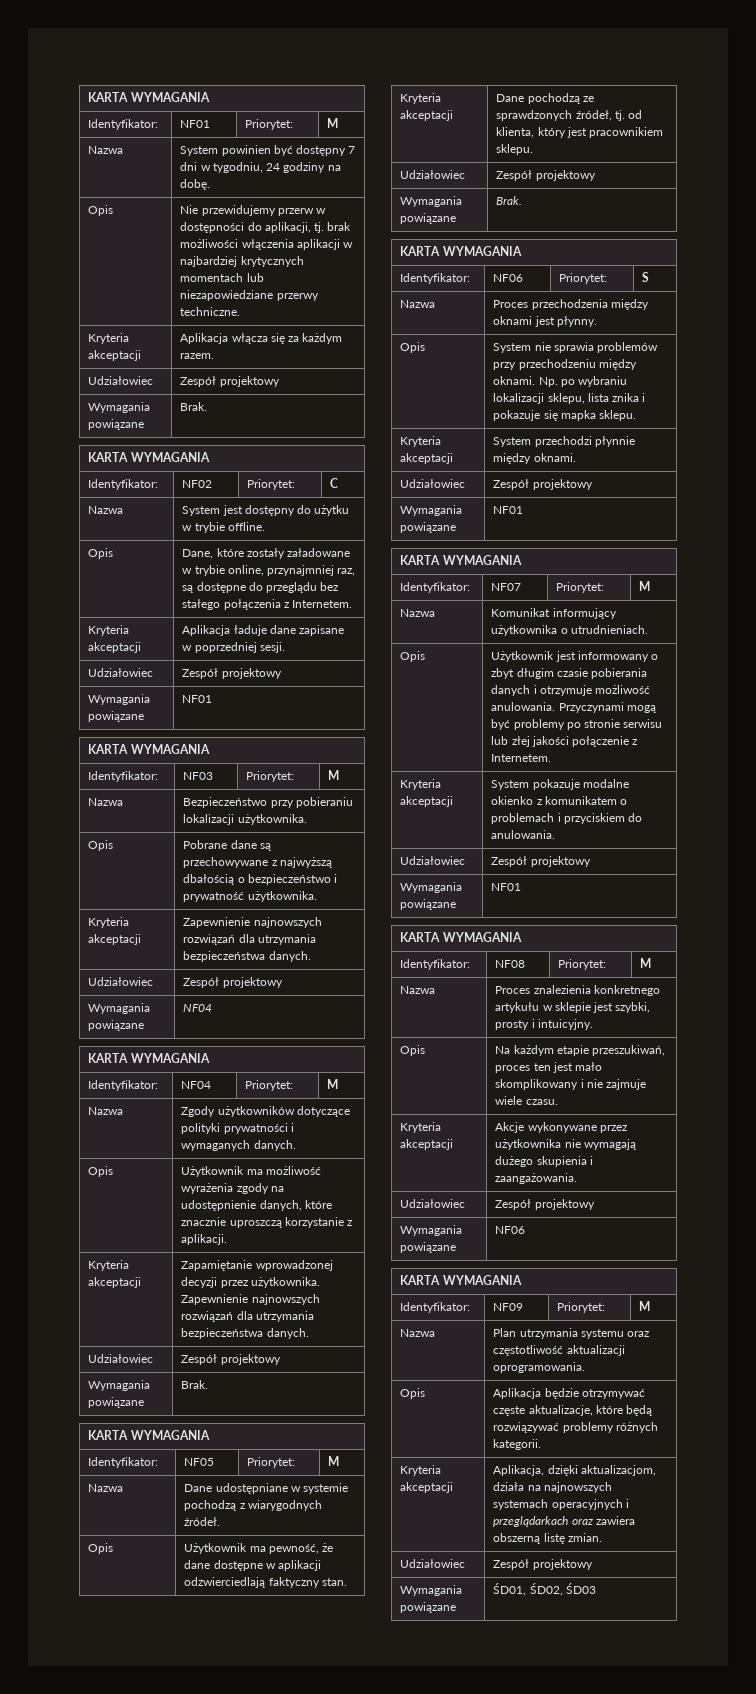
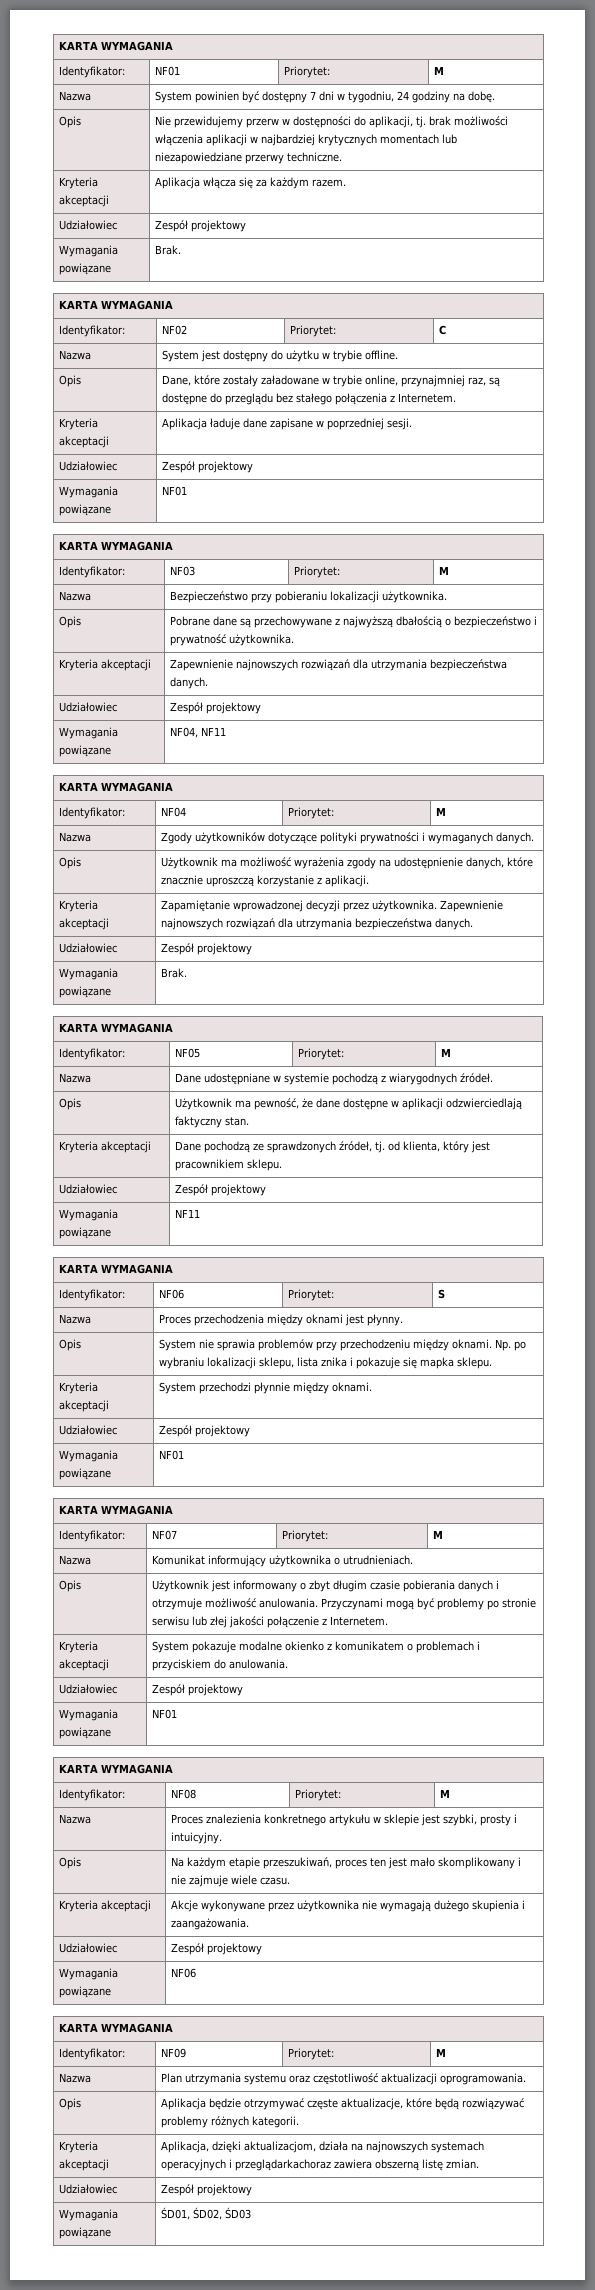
[183,1004,213,1012] NF04 -> [170,727,227,738] NF04, NF11
[496,196,523,205] Brak. -> [175,1209,201,1218] NF11
[493,1516,594,1527] przeglądarkach oraz -> [235,2159,332,2171] przeglądarkachoraz

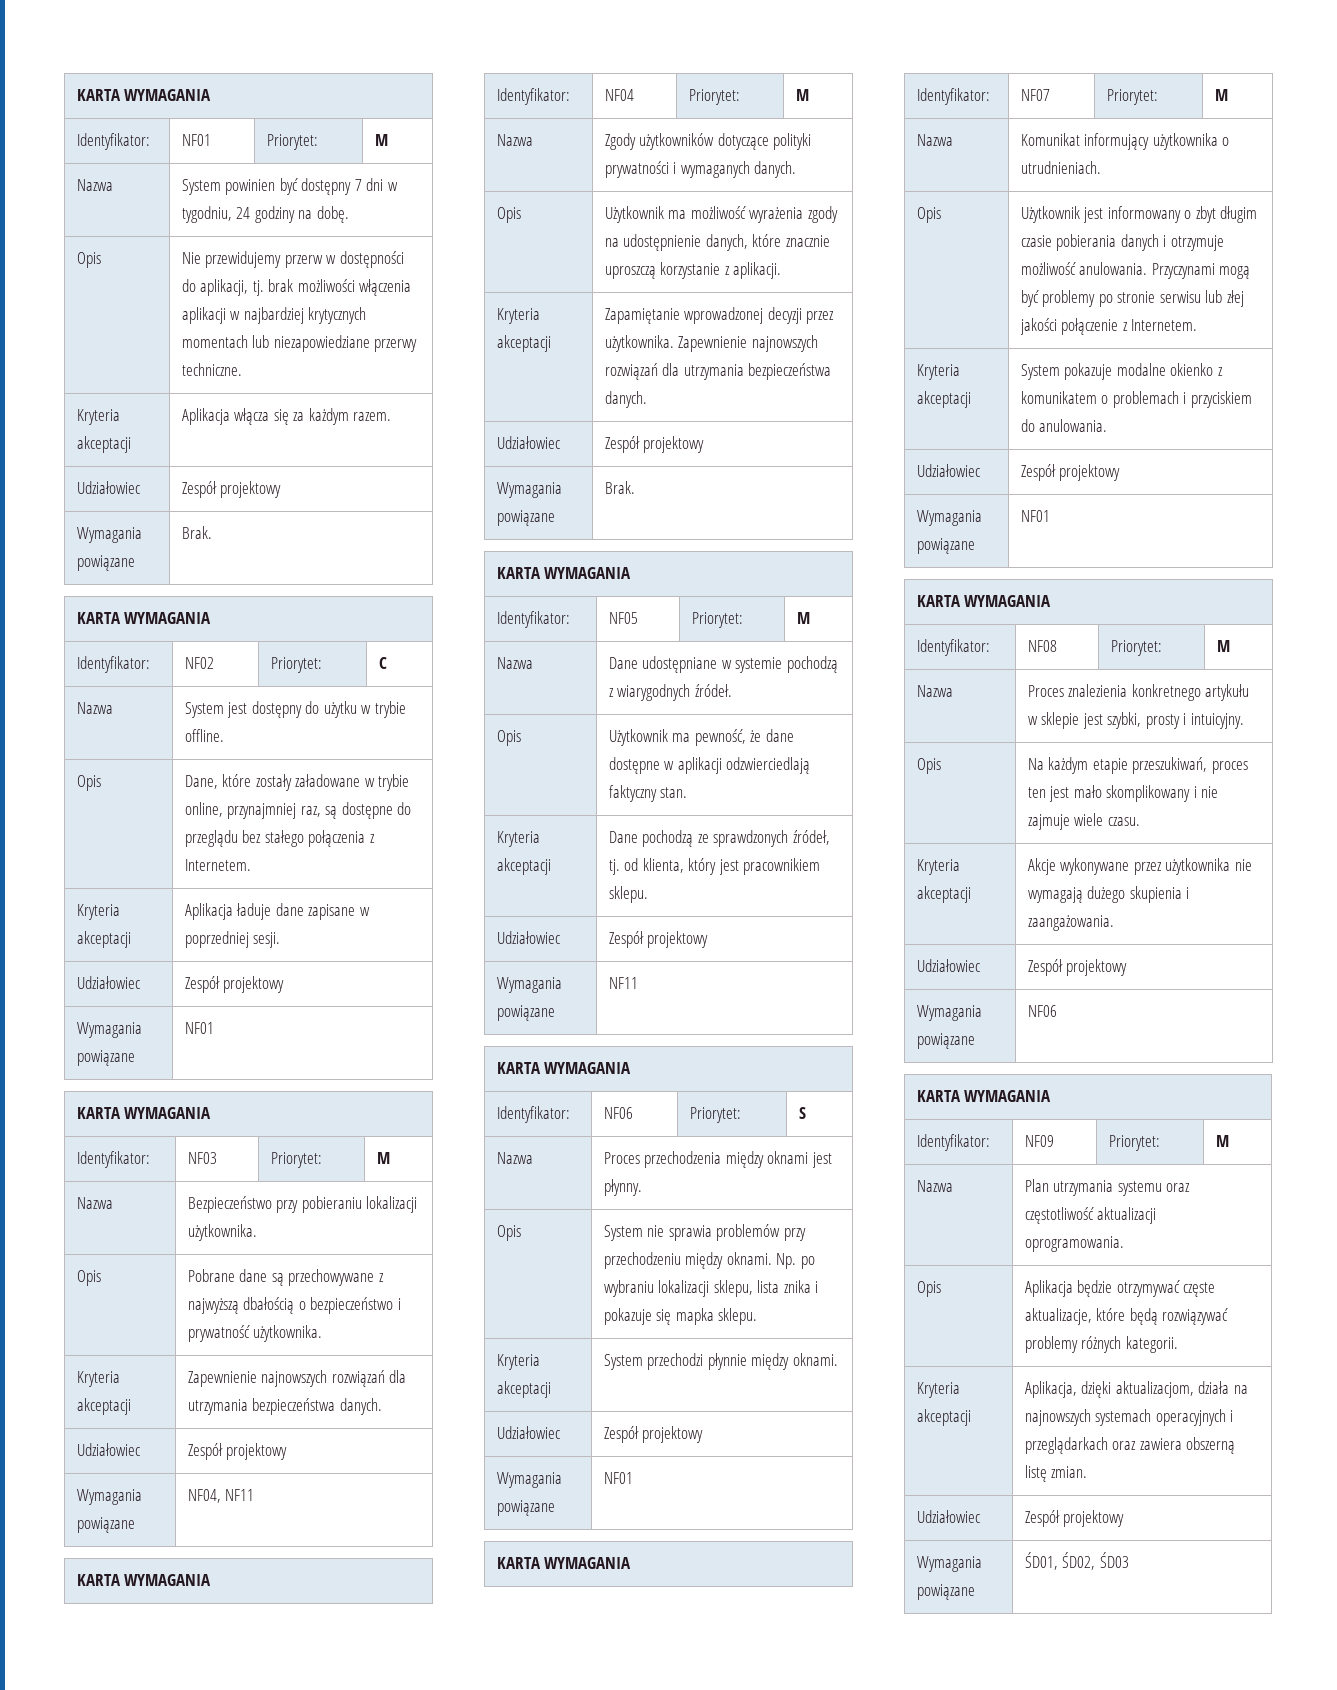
[235,2159,332,2171] przeglądarkachoraz -> [1024,1437,1137,1454] przeglądarkach oraz

